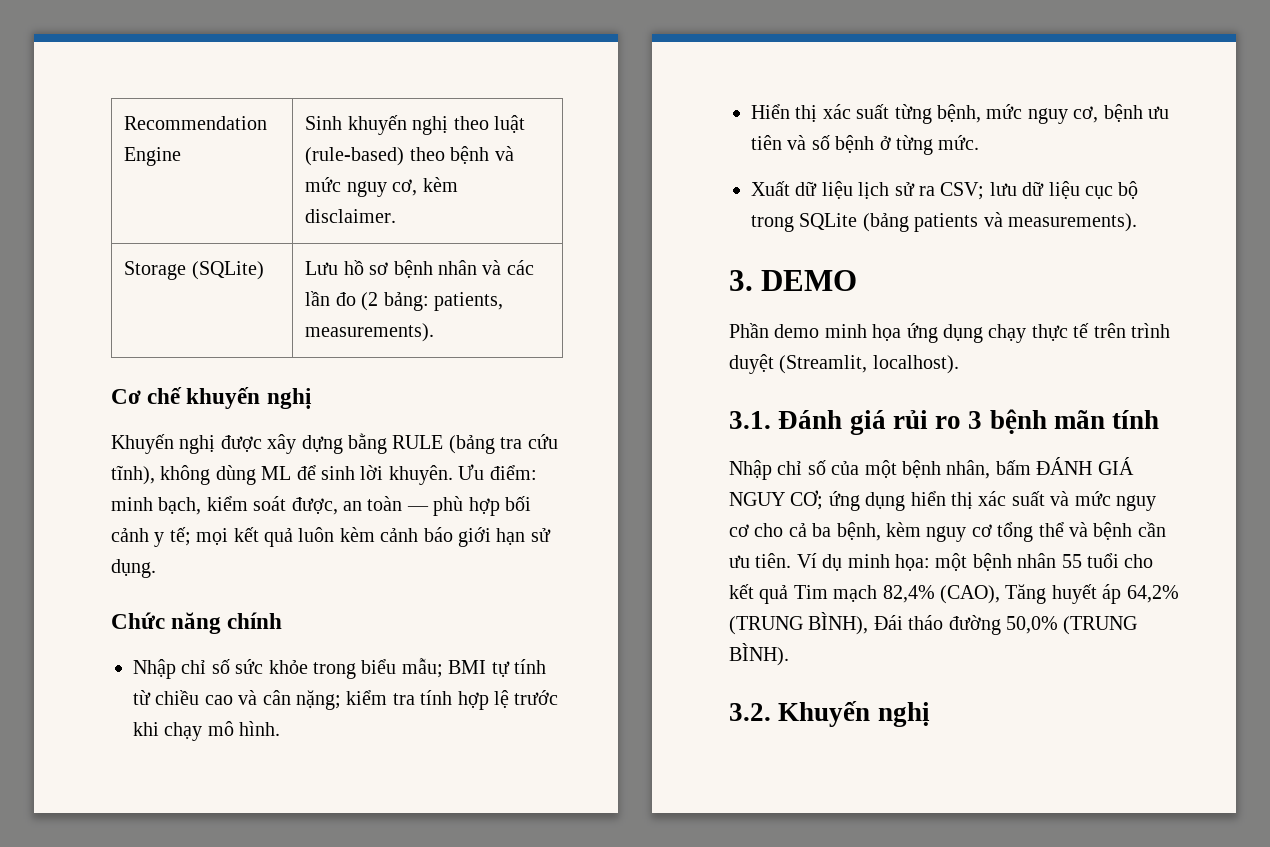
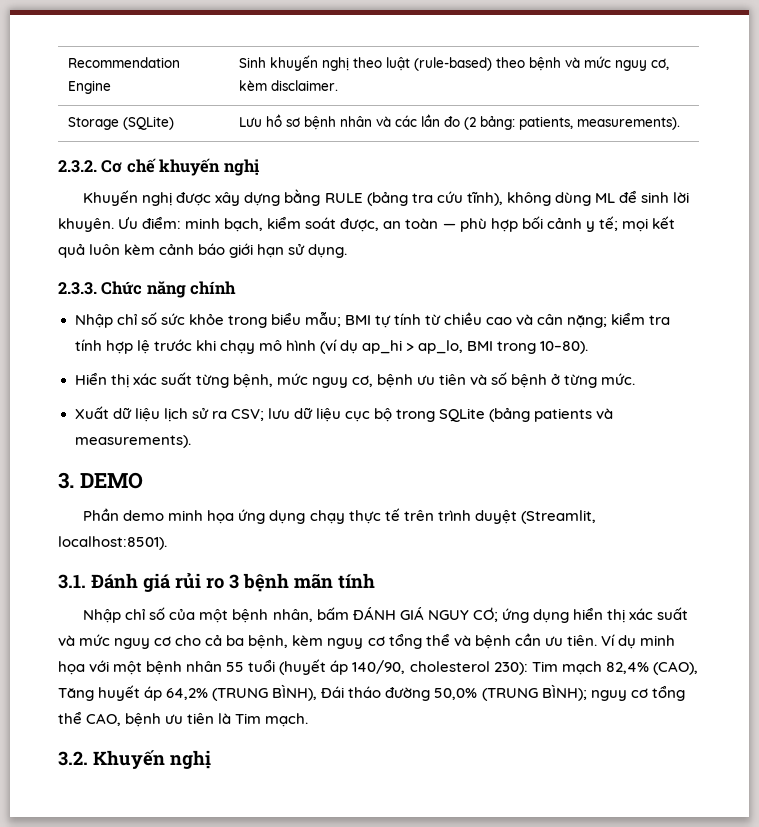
(435, 332) none -> [58,160,97,173] 2.3.2.
(156, 568) none -> [58,282,97,295] 2.3.3.
[239,721,281,736] hình. -> [285,339,589,354] hình (ví dụ ap_hi > ap_lo, BMI trong 10–80).
[872,355,959,374] localhost). -> [58,536,167,550] localhost:8501).
[895,554,930,571] họa: -> [58,660,110,675] họa với
[1124,554,1154,568] [729,584,789,604] cho kết quả -> [279,659,528,675] (huyết áp 140/90, cholesterol 230):
[729,643,789,666] BÌNH). -> [541,684,685,701] [58,711,309,727] BÌNH); nguy cơ tổng thể CAO, bệnh ưu tiên là Tim mạch.

